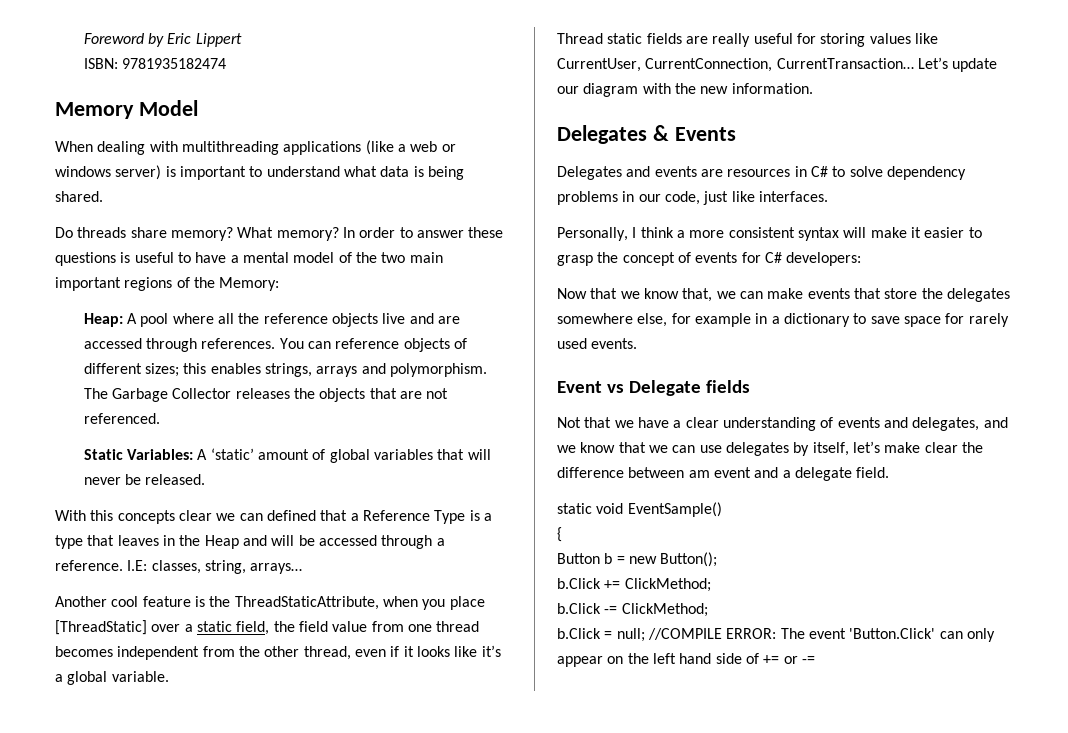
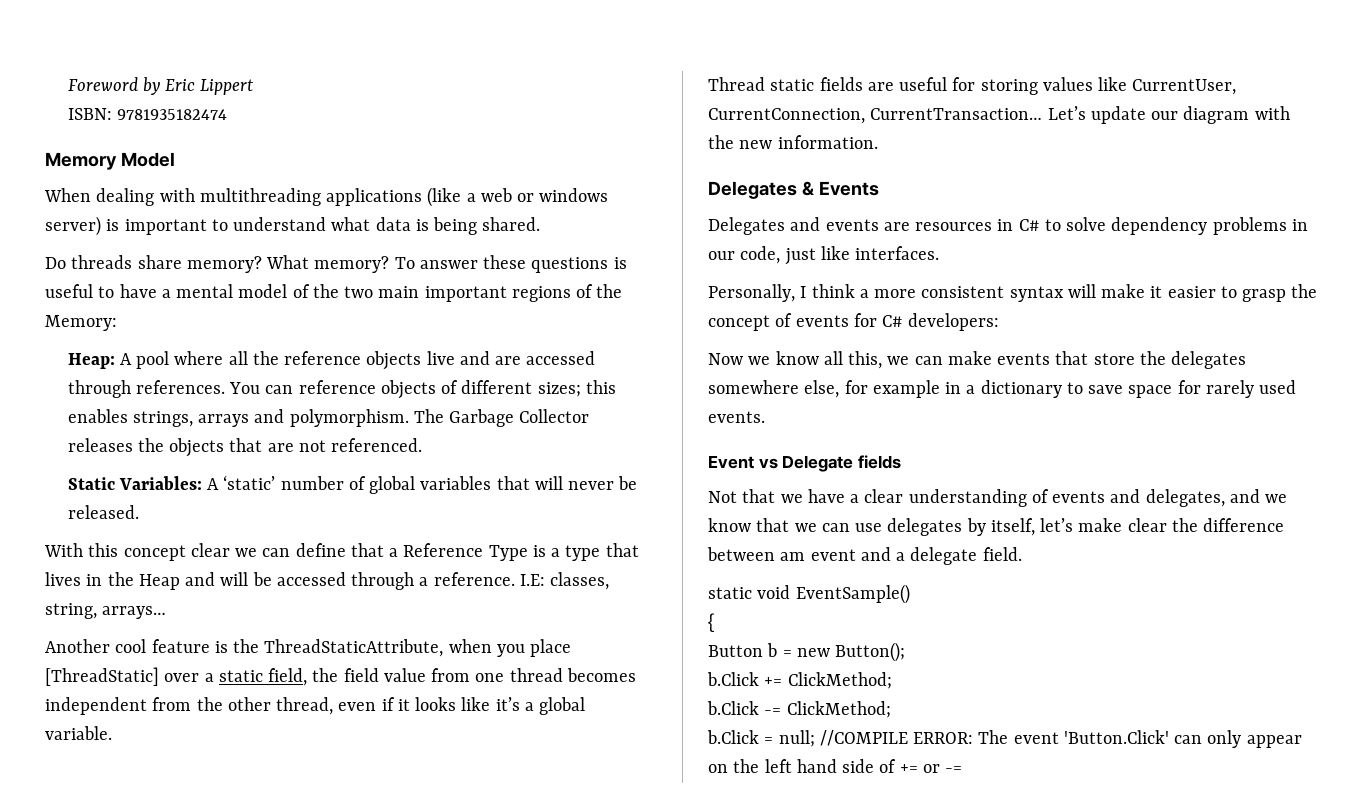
[342,227,413,238] In order to -> [394,257,415,269] To
[257,449,309,460] amount -> [280,476,344,490] number
[117,510,175,524] concepts -> [123,545,186,561] concept
[266,510,316,521] defined -> [295,543,346,557] define
[117,535,159,546] leaves -> [45,572,81,586] lives
[712,33,751,47] really -> (894, 86) none
[590,288,713,302] that we know that, -> [748,351,883,369] we know all this,

